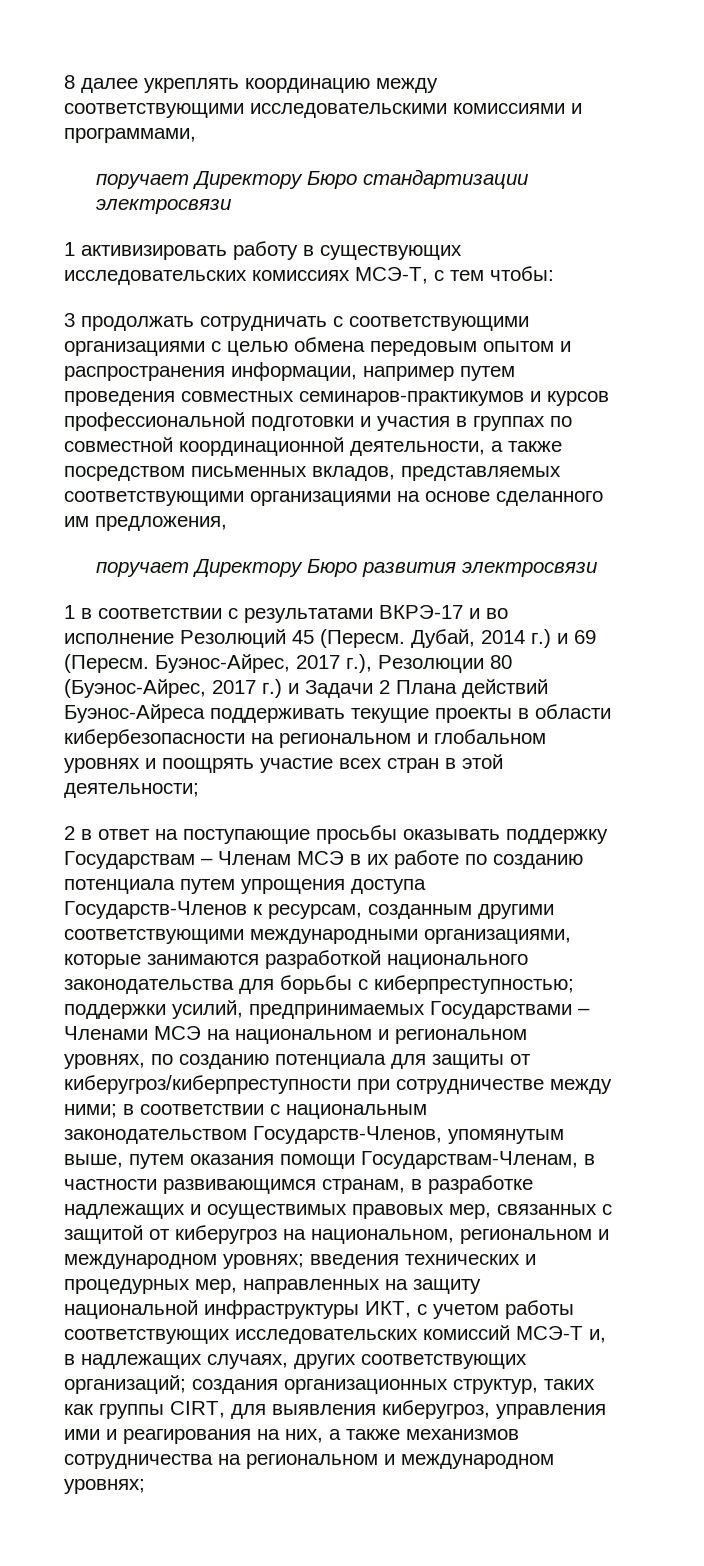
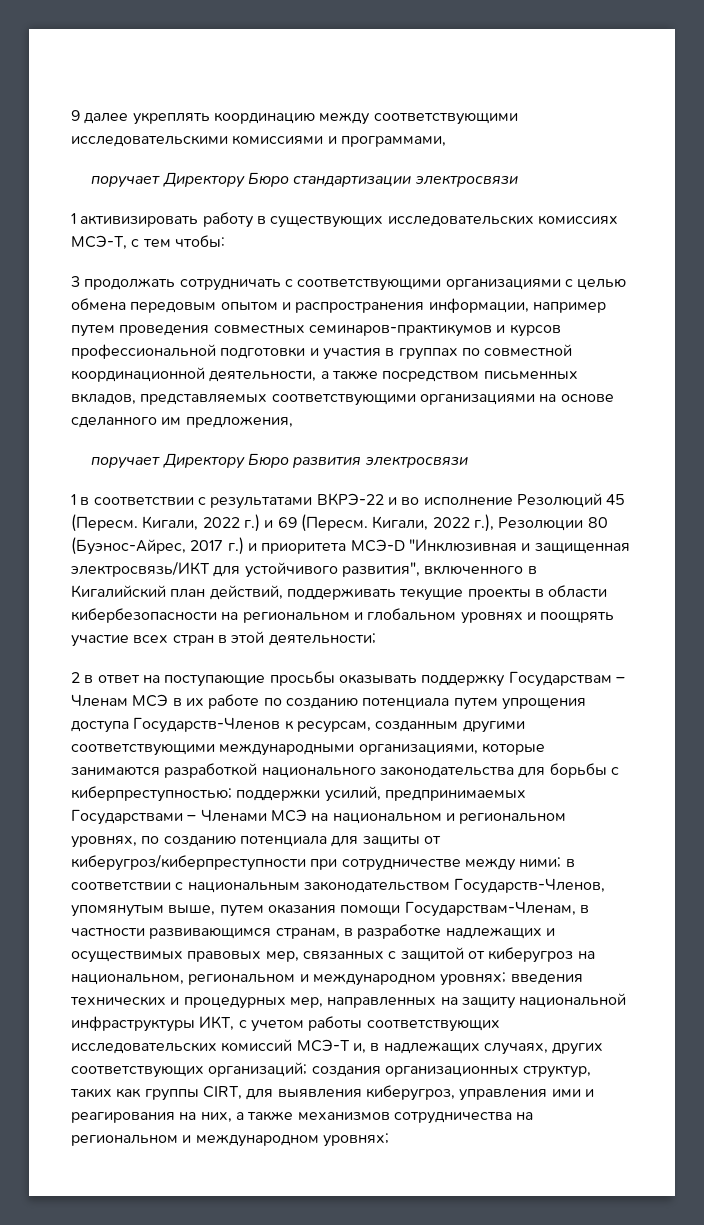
[64,75,75,89] 8 -> [71,110,80,121] 9
[379,605,463,619] ВКРЭ-17 -> [316,493,384,506] ВКРЭ-22
[411,629,525,648] Дубай, 2014 -> [142,516,240,531] Кигали, 2022
[155,654,340,673] Буэнос-Айрес, 2017 -> [372,516,470,531] Кигали, 2022
[305,679,548,698] [64,704,205,723] Задачи 2 Плана действий Буэнос-Айреса -> [261,539,630,554] [71,561,537,578] [71,585,283,600] приоритета МСЭ-D "Инклюзивная и защищенная электросвязь/ИКТ для устойчивого развития", включенного в Кигалийский план действий,

